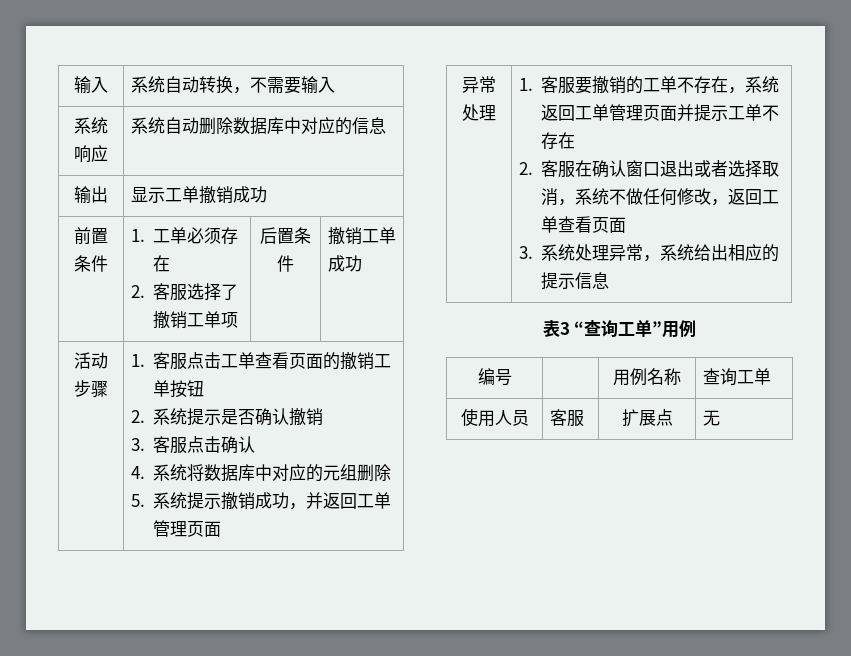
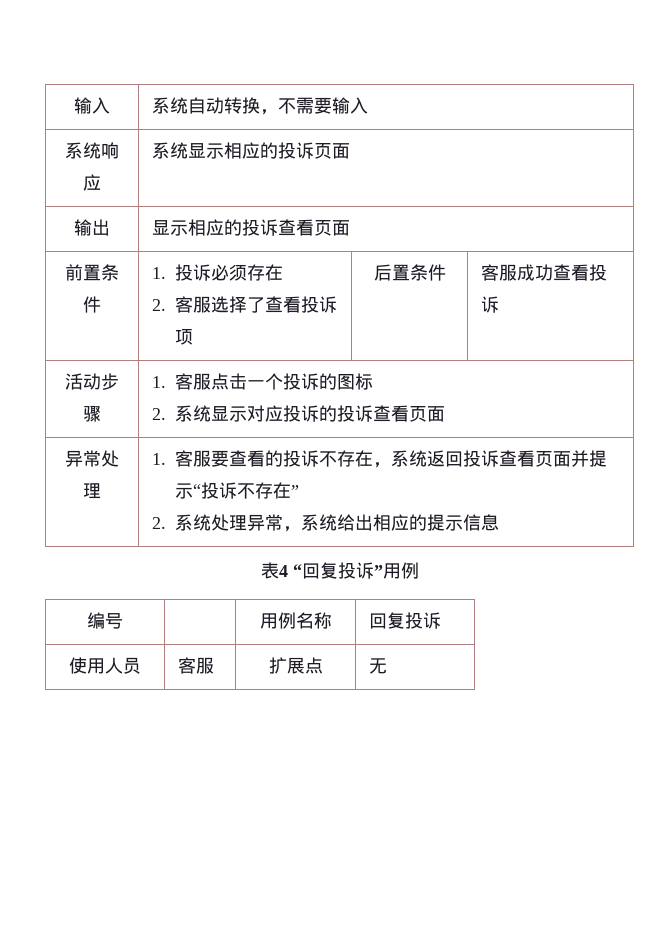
[164,117,386,135] [74,186,108,204] [130,186,267,204] 自动删除数据库中对应的信息 // 输出 | 显示工单撤销成功 -> [187,142,350,159] [74,219,110,236] [151,219,350,236] 显示相应的投诉页面 // 输出 | 显示相应的投诉查看页面
[153,227,188,244] 工单 -> [174,264,211,281] 投诉
[153,311,222,329] 撤销工单 -> [264,296,337,313] 查看投诉
[327,227,396,245] [327,255,362,272] 撤销工单成功 -> [480,264,607,281] [480,296,499,313] 客服成功查看投诉
[221,352,392,370] [153,380,205,398] [130,408,324,426] [130,436,256,454] [130,464,392,482] [130,492,392,510] [153,520,188,537] 工单查看页面的撤销工单按钮 // 2.系统提示是否确认撤销 // 3.客服点击确认 // 4.系统将数据库中对应的元组删除 // 5.系统提示撤销成功，并返回工单管理 -> [246,373,373,390] [151,405,409,422] 一个投诉的图标 // 2.系统显示对应投诉的投诉查看
[592,76,678,94] 撤销的工单 -> [228,450,319,467] 查看的投诉
[575,104,644,121] 工单管理 -> [462,450,535,467] 投诉查看
[728,104,780,121] [541,132,576,149] [518,160,780,178] [541,188,780,206] [541,216,627,233] [518,246,533,259] 工单不存在 // 2.客服在确认窗口退出或者选择取消，系统不做任何修改，返回工单查看页面 // 3. -> [192,482,299,499] [151,517,166,529] “投诉不存在” // 2.
[559,320,653,337] 3 “查询工单 -> [278,562,374,579] 4 “回复投诉
[702,368,771,386] 查询工单 -> [368,612,441,629] 回复投诉

